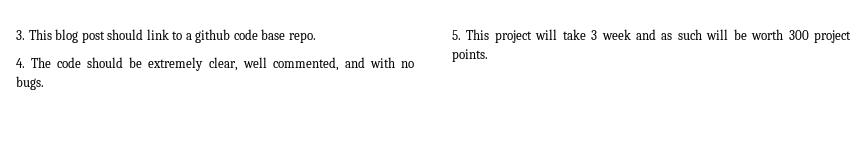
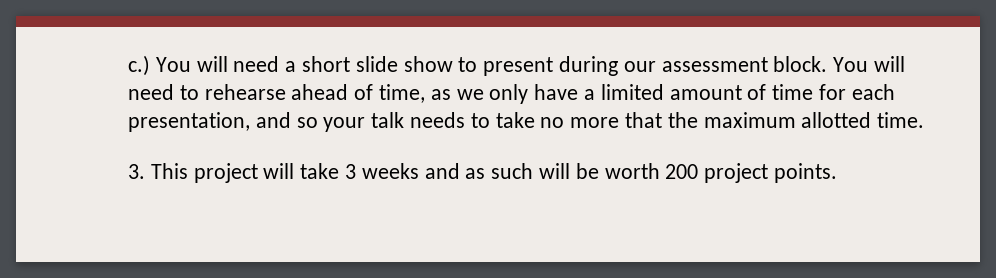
[16,29,316,43] [16,57,414,71] [16,76,44,90] [452,30,461,40] 3. This blog post should link to a github code base repo. // 4. The code should be extremely clear, well commented, and with no bugs. // 5. -> [128,55,906,76] [128,84,895,104] [128,112,925,132] [128,164,145,179] c.) You will need a short slide show to present during our assessment block. You will need to rehearse ahead of time, as we only have a limited amount of time for each presentation, and so your talk needs to take no more that the maximum allotted time. // 3.
[601,29,631,40] week -> [361,163,419,179] weeks
[788,30,809,40] 300 -> [665,164,699,179] 200

